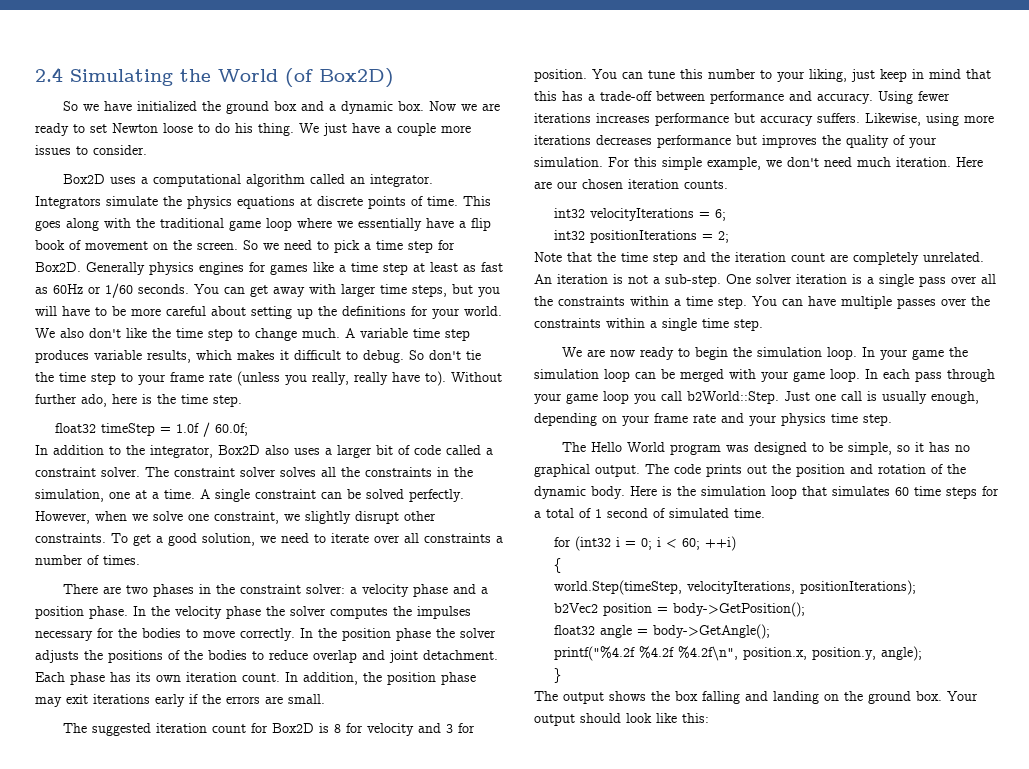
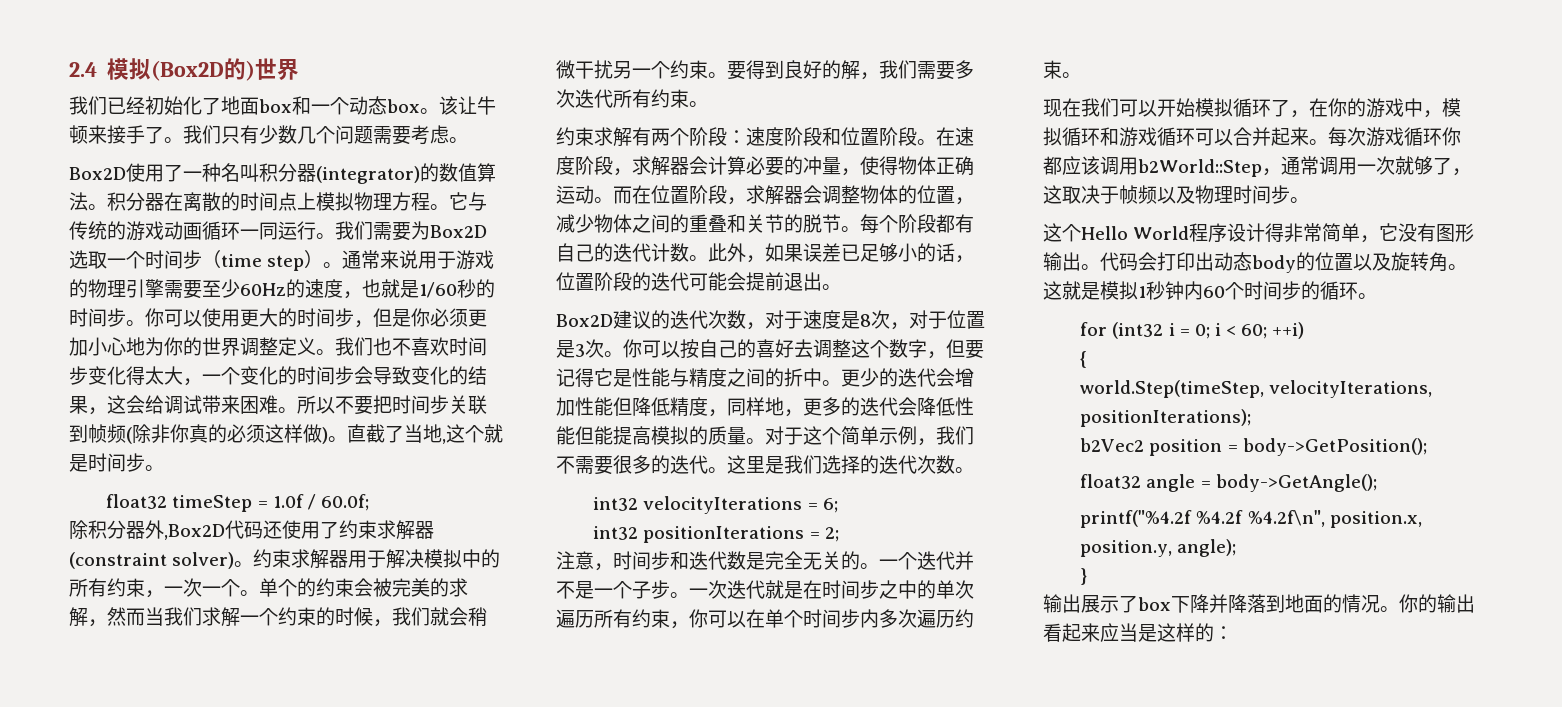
[70,68,394,88] [62,101,500,114] [35,123,471,136] [35,145,147,155] [62,174,433,187] [35,196,491,209] [35,218,491,231] [35,240,455,253] [35,262,503,275] [35,283,500,298] [35,306,502,319] [35,328,470,341] [35,350,481,363] [35,371,502,386] [35,394,242,407] Simulating the World (of Box2D) // So we have initialized the ground box and a dynamic box. Now we are ready to set Newton loose to do his thing. We just have a couple more issues to consider. // Box2D uses a computational algorithm called an integrator. Integrators simulate the physics equations at discrete points of time. This goes along with the traditional game loop where we essentially have a flip book of movement on the screen. So we need to pick a time step for Box2D. Generally physics engines for games like a time step at least as fast as 60Hz or 1/60 seconds. You can get away with larger time steps, but you will have to be more careful about setting up the definitions for your world. We also don't like the time step to change much. A variable time step produces variable results, which makes it difficult to debug. So don't tie the time step to your frame rate (unless you really, really have to). Without further ado, here is the time step. -> [106,58,299,81] [69,96,496,115] [69,125,468,145] [69,163,496,184] [69,192,487,212] [69,221,487,241] [69,250,495,271] [69,279,495,299] [69,308,487,328] [69,337,487,356] [69,366,487,386] [69,395,487,415] [69,424,503,444] [69,453,164,472] 模拟(Box2D的)世界 // 我们已经初始化了地面box和一个动态box。该让牛顿来接手了。我们只有少数几个问题需要考虑。 // Box2D使用了一种名叫积分器(integrator)的数值算法。积分器在离散的时间点上模拟物理方程。它与传统的游戏动画循环一同运行。我们需要为Box2D选取一个时间步（time step）。通常来说用于游戏的物理引擎需要至少60Hz的速度，也就是1/60秒的时间步。你可以使用更大的时间步，但是你必须更加小心地为你的世界调整定义。我们也不喜欢时间步变化得太大，一个变化的时间步会导致变化的结果，这会给调试带来困难。所以不要把时间步关联到帧频(除非你真的必须这样做)。直截了当地,这个就是时间步。
[35,445,493,458] [35,467,473,477] [35,489,464,502] [35,511,436,524] [35,533,503,546] [35,555,140,565] [62,584,488,597] [35,606,471,619] [35,628,496,641] [35,650,498,663] [35,672,476,685] [35,694,325,707] [62,723,475,736] [534,69,991,82] [534,91,950,104] [534,113,994,126] [534,135,937,148] [534,157,983,170] [534,179,728,189] In addition to the integrator, Box2D also uses a larger bit of code called a constraint solver. The constraint solver solves all the constraints in the simulation, one at a time. A single constraint can be solved perfectly. However, when we solve one constraint, we slightly disrupt other constraints. To get a good solution, we need to iterate over all constraints a number of times. // There are two phases in the constraint solver: a velocity phase and a position phase. In the velocity phase the solver computes the impulses necessary for the bodies to move correctly. In the position phase the solver adjusts the positions of the bodies to reduce overlap and joint detachment. Each phase has its own iteration count. In addition, the position phase may exit iterations early if the errors are small. // The suggested iteration count for Box2D is 8 for velocity and 3 for position. You can tune this number to your liking, just keep in mind that this has a trade-off between performance and accuracy. Using fewer iterations increases performance but accuracy suffers. Likewise, using more iterations decreases performance but improves the quality of your simulation. For this simple example, we don't need much iteration. Here are our chosen iteration counts. -> [69,520,434,540] [69,549,501,569] [69,578,468,598] [69,607,487,627] [556,60,974,80] [556,89,708,108] [556,127,974,147] [556,156,974,176] [556,185,974,205] [556,214,974,234] [556,243,974,263] [556,272,841,291] [556,310,985,330] [556,339,984,359] [556,368,974,387] [556,397,974,417] [556,426,974,446] [556,455,974,475] 除积分器外,Box2D代码还使用了约束求解器(constraint solver)。约束求解器用于解决模拟中的所有约束，一次一个。单个的约束会被完美的求解，然而当我们求解一个约束的时候，我们就会稍微干扰另一个约束。要得到良好的解，我们需要多次迭代所有约束。 // 约束求解有两个阶段：速度阶段和位置阶段。在速度阶段，求解器会计算必要的冲量，使得物体正确运动。而在位置阶段，求解器会调整物体的位置，减少物体之间的重叠和关节的脱节。每个阶段都有自己的迭代计数。此外，如果误差已足够小的话，位置阶段的迭代可能会提前退出。 // Box2D建议的迭代次数，对于速度是8次，对于位置是3次。你可以按自己的喜好去调整这个数字，但要记得它是性能与精度之间的折中。更少的迭代会增加性能但降低精度，同样地，更多的迭代会降低性能但能提高模拟的质量。对于这个简单示例，我们不需要很多的迭代。这里是我们选择的迭代次数。
[534,252,984,265] [534,274,996,287] [534,296,990,309] [534,318,763,331] [561,347,968,360] [534,369,995,382] [534,391,979,404] [534,413,892,426] [561,442,970,455] [534,464,966,477] [534,486,999,499] [534,508,765,518] Note that the time step and the iteration count are completely unrelated. An iteration is not a sub-step. One solver iteration is a single pass over all the constraints within a time step. You can have multiple passes over the constraints within a single time step. // We are now ready to begin the simulation loop. In your game the simulation loop can be merged with your game loop. In each pass through your game loop you call b2World::Step. Just one call is usually enough, depending on your frame rate and your physics time step. // The Hello World program was designed to be simple, so it has no graphical output. The code prints out the position and rotation of the dynamic body. Here is the simulation loop that simulates 60 time steps for a total of 1 second of simulated time. -> [556,551,974,571] [556,580,974,599] [556,609,974,629] [1043,60,1081,79] [1043,98,1461,118] [1043,127,1461,147] [1043,156,1471,177] [1043,185,1309,204] [1043,223,1475,243] [1043,252,1467,273] [1043,281,1377,300] 注意，时间步和迭代数是完全无关的。一个迭代并不是一个子步。一次迭代就是在时间步之中的单次遍历所有约束，你可以在单个时间步内多次遍历约束。 // 现在我们可以开始模拟循环了，在你的游戏中，模拟循环和游戏循环可以合并起来。每次游戏循环你都应该调用b2World::Step，通常调用一次就够了，这取决于帧频以及物理时间步。 // 这个Hello World程序设计得非常简单，它没有图形输出。代码会打印出动态body的位置以及旋转角。这就是模拟1秒钟内60个时间步的循环。
[534,691,978,704] [534,713,709,726] The output shows the box falling and landing on the ground box. Your output should look like this: -> [1043,594,1475,613] [1043,623,1233,642] 输出展示了box下降并降落到地面的情况。你的输出看起来应当是这样的：

